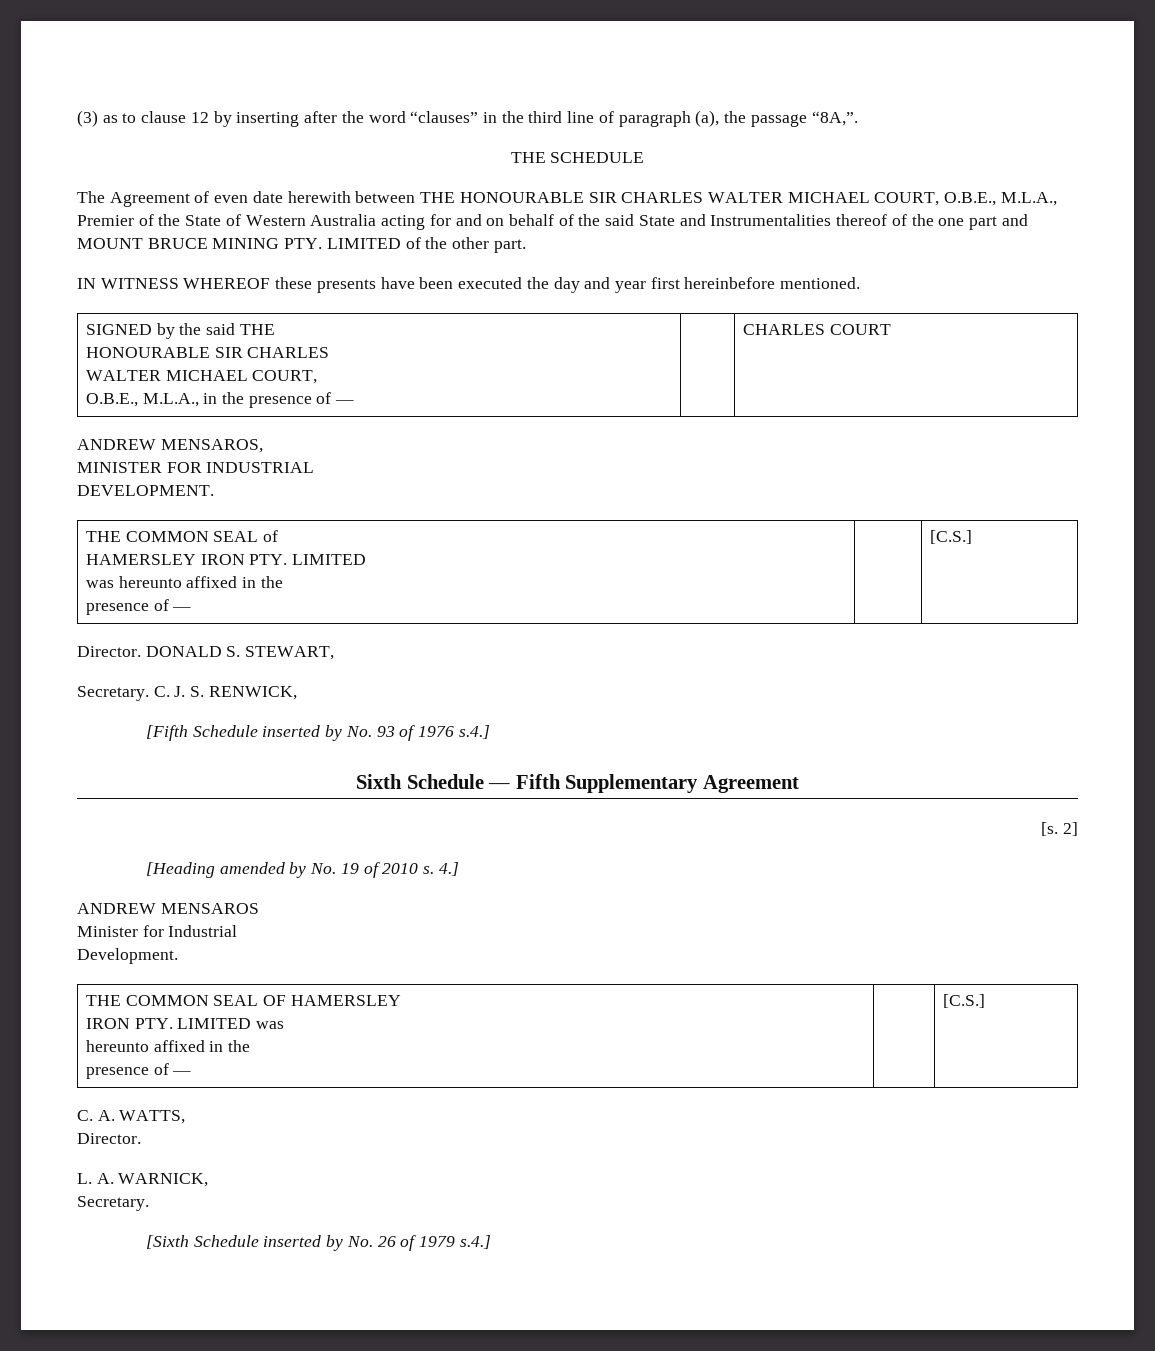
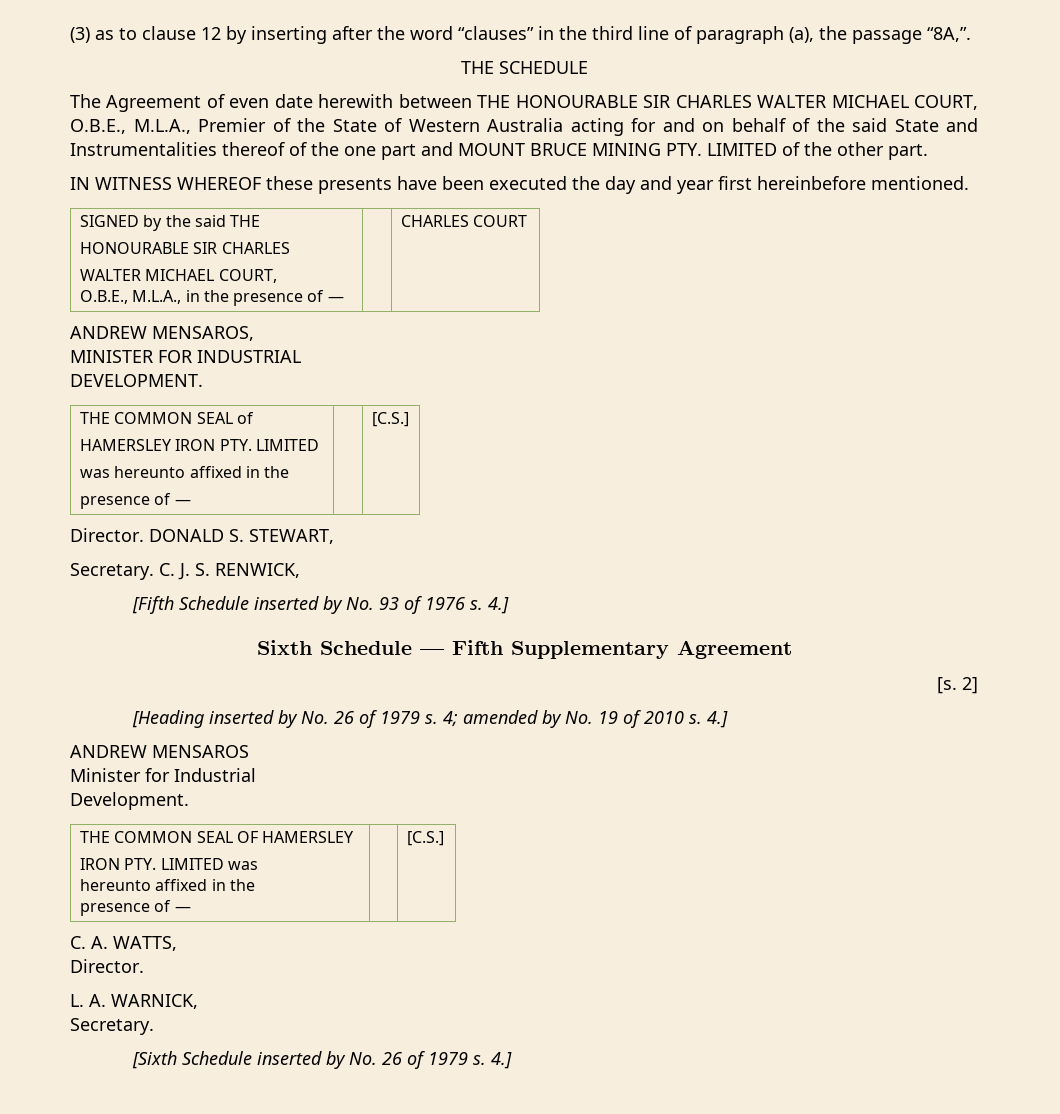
[458,725,490,739] s.4.] -> [469,597,509,614] s. 4.]
(216, 870) none -> [208,710,458,728] inserted by No. 26 of 1979 s. 4;
[459,1235,491,1249] s.4.] -> [472,1052,512,1069] s. 4.]

